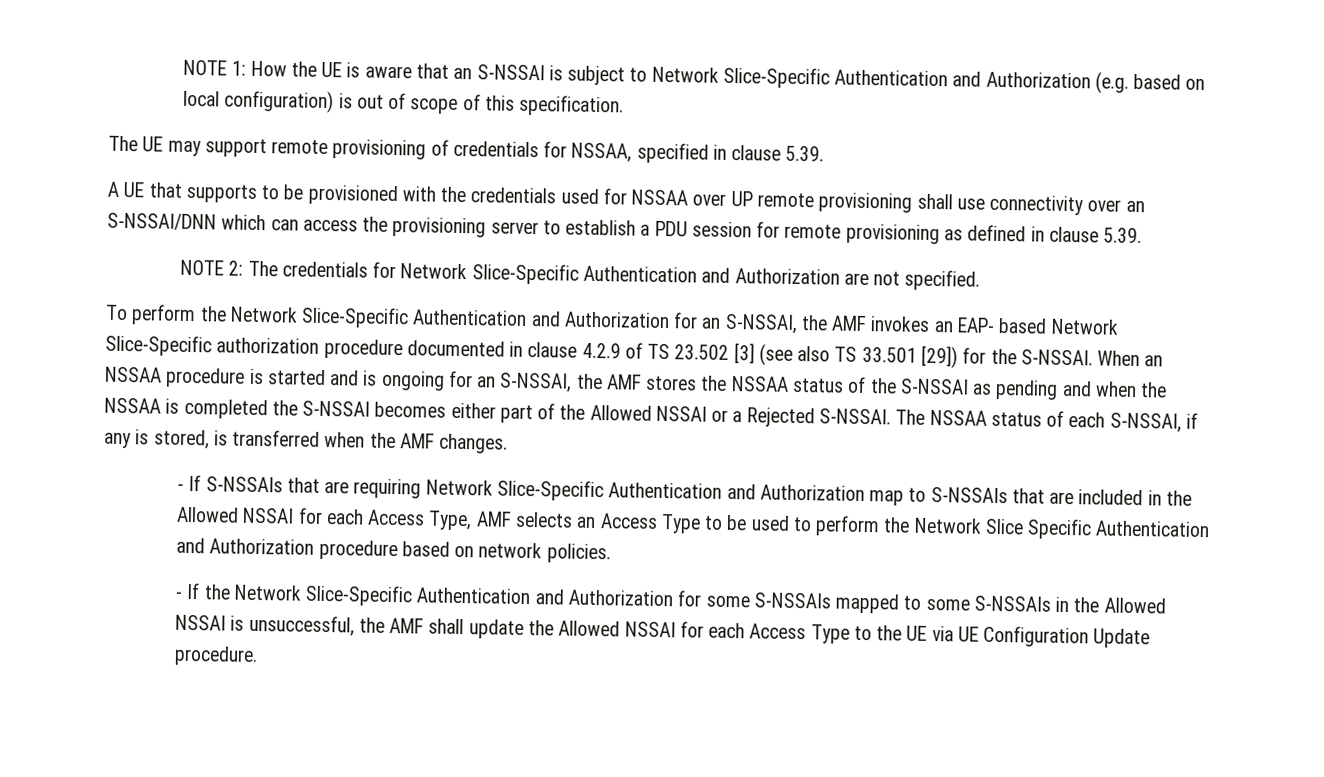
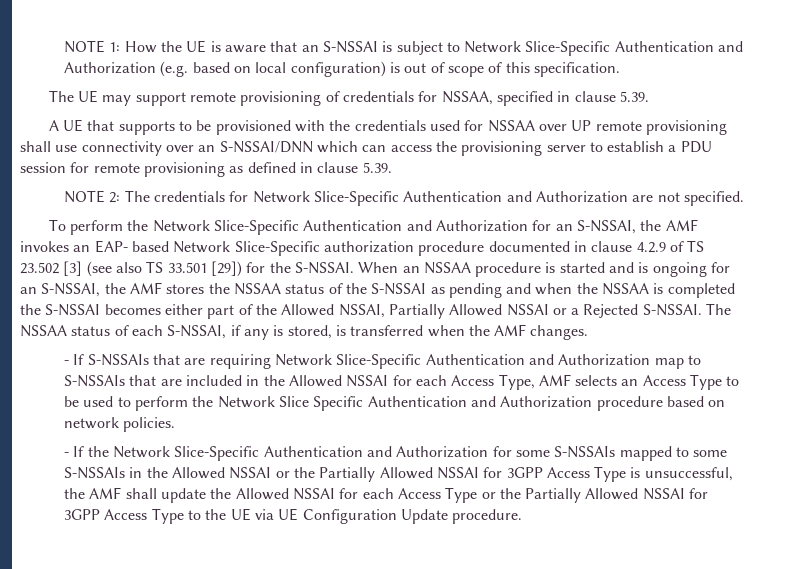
(652, 412) none -> [338,304,503,319] NSSAI, Partially Allowed
(227, 622) none -> [275,466,627,482] or the Partially Allowed NSSAI for 3GPP Access Type
(850, 634) none -> [481,488,709,503] [63,508,184,524] or the Partially Allowed NSSAI for 3GPP Access Type

